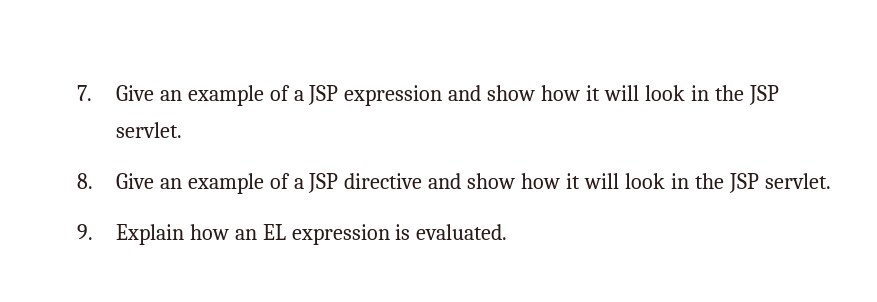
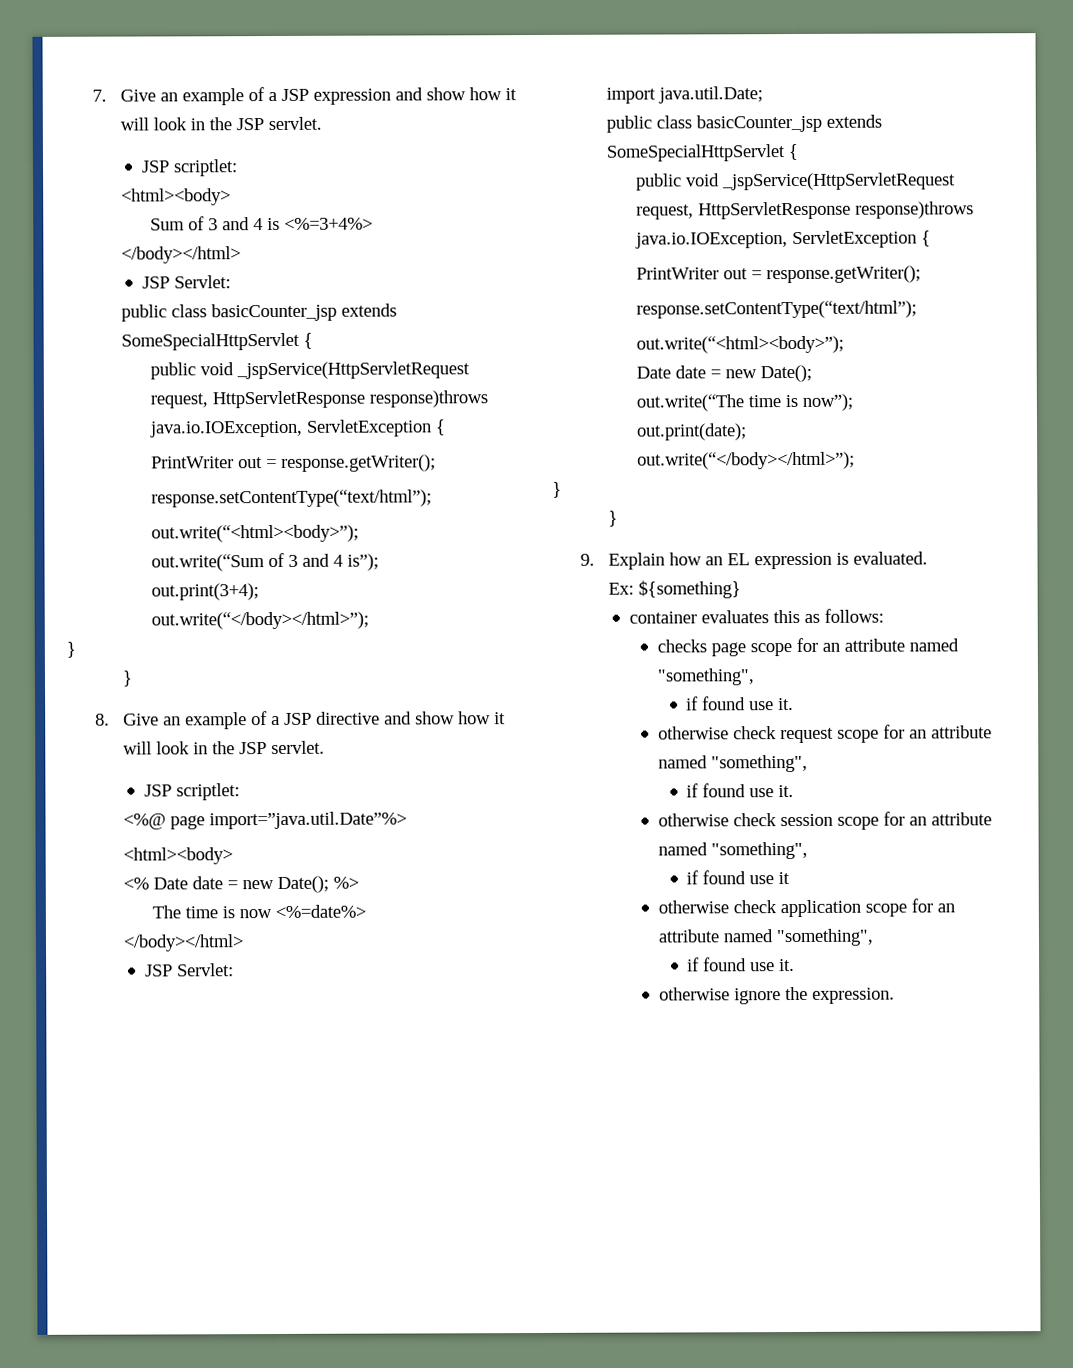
(182, 130) none -> [140,159,238,177] [121,188,232,206] [149,216,373,231] [121,246,242,264] [141,275,231,289] [121,303,398,322] [121,332,314,351] [149,361,470,380] [149,390,488,409] [148,419,446,438] [150,454,436,472] [150,489,432,508] [150,524,359,543] [150,552,379,572] [150,583,259,601] [150,611,369,630] [66,641,76,658] [122,670,134,687] // JSP scriptlet: // <html><body> // Sum of 3 and 4 is <%=3+4%> // </body></html> // JSP Servlet: // public class basicCounter_jsp extends SomeSpecialHttpServlet { // public void _jspService(HttpServletRequest request, HttpServletResponse response)throws java.io.IOException, ServletException { // PrintWriter out = response.getWriter(); // response.setContentType(“text/html”); // out.write(“<html><body>”); // out.write(“Sum of 3 and 4 is”); // out.print(3+4); // out.write(“</body></html>”); // } // }
(831, 181) none -> [143,783,240,801] [123,811,408,830] [123,847,234,865] [123,875,360,893] [151,904,366,919] [123,934,245,952] [144,963,234,977] [606,86,764,104] [606,114,883,133] [606,143,799,162] [635,172,956,191] [635,201,974,220] [634,230,931,249] [635,265,921,284] [635,300,917,319] [635,335,844,354] [635,364,812,383] [635,393,853,412] [636,423,747,441] [636,451,855,470] [552,481,562,498] [608,510,619,527] // JSP scriptlet: // <%@ page import=”java.util.Date”%> // <html><body> // <% Date date = new Date(); %> // The time is now <%=date%> // </body></html> // JSP Servlet: // import java.util.Date; // public class basicCounter_jsp extends SomeSpecialHttpServlet { // public void _jspService(HttpServletRequest request, HttpServletResponse response)throws java.io.IOException, ServletException { // PrintWriter out = response.getWriter(); // response.setContentType(“text/html”); // out.write(“<html><body>”); // Date date = new Date(); // out.write(“The time is now”); // out.print(date); // out.write(“</body></html>”); // } // }
(508, 232) none -> [608,580,742,599] [628,608,884,624] [657,637,960,657] [657,668,756,686] [686,696,795,711] [658,724,993,744] [658,754,809,773] [686,783,795,798] [658,811,993,830] [658,841,809,860] [686,870,791,885] [658,898,956,918] [658,928,875,947] [687,957,796,972] [659,986,896,1005] // Ex: ${something} // container evaluates this as follows: // checks page scope for an attribute named "something", // if found use it. // otherwise check request scope for an attribute named "something", // if found use it. // otherwise check session scope for an attribute named "something", // if found use it // otherwise check application scope for an attribute named "something", // if found use it. // otherwise ignore the expression.

